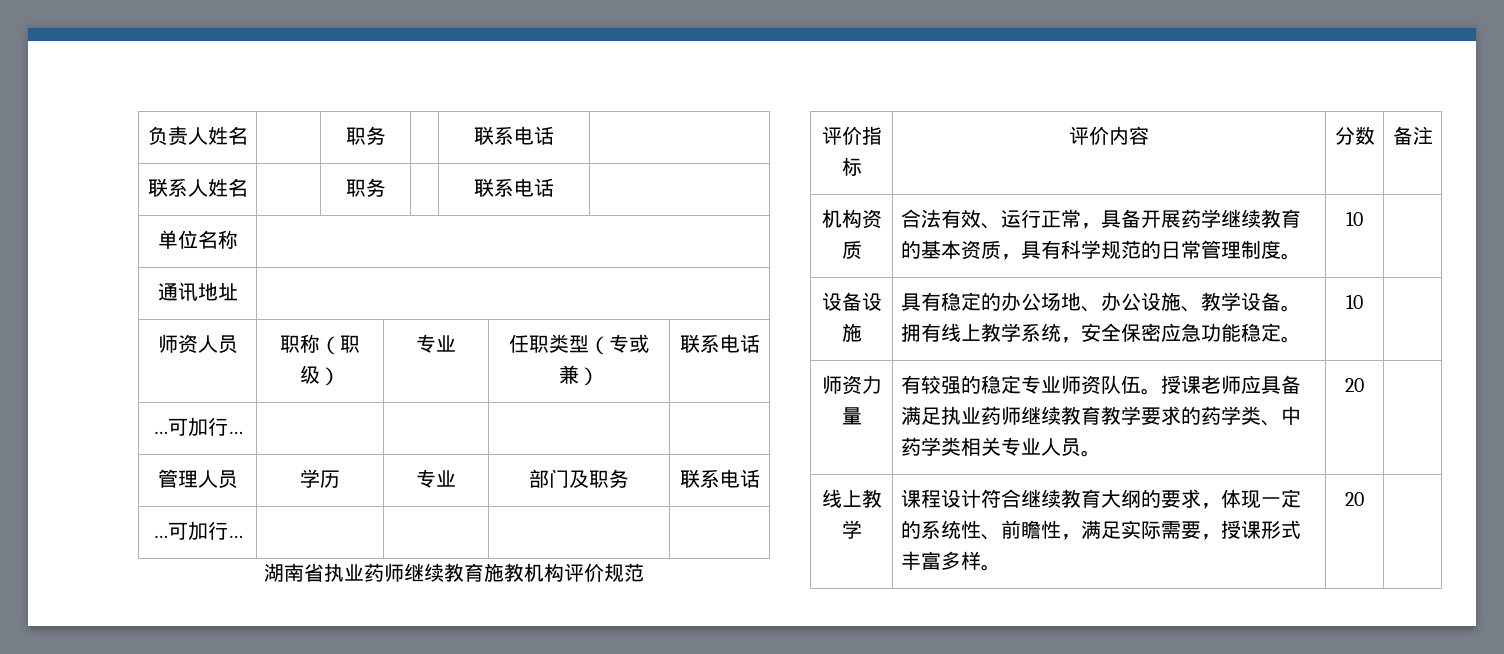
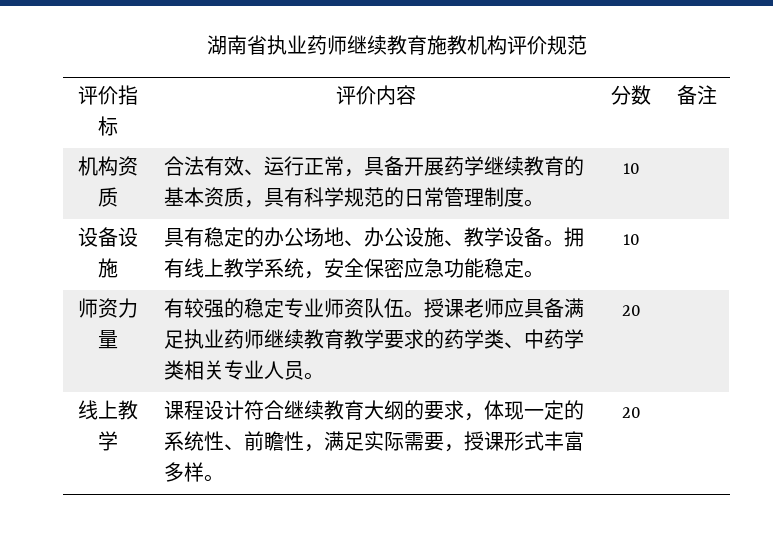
[147,126,248,146] [345,126,386,145] [474,126,554,145] [147,178,248,197] [345,178,386,197] [474,178,554,197] [157,230,238,249] [157,282,238,301] [157,334,238,354] [280,334,360,355] [300,365,340,386] [416,334,456,353] [509,334,649,355] [559,365,599,386] [679,334,760,353] [152,417,243,437] [157,469,238,489] [300,469,340,488] [416,469,456,488] [529,469,629,488] [679,469,760,488] [152,521,243,541] 负责人姓名 | | 职务 | | 联系电话 | // 联系人姓名 | | 职务 | | 联系电话 | // 单位名称 | // 通讯地址 | // 师资人员 | 职称（职级） | 专业 | 任职类型（专或兼） | 联系电话 // …可加行… | | | | // 管理人员 | 学历 | 专业 | 部门及职务 | 联系电话 // …可加行… | | | | // -> (206, 45) none

